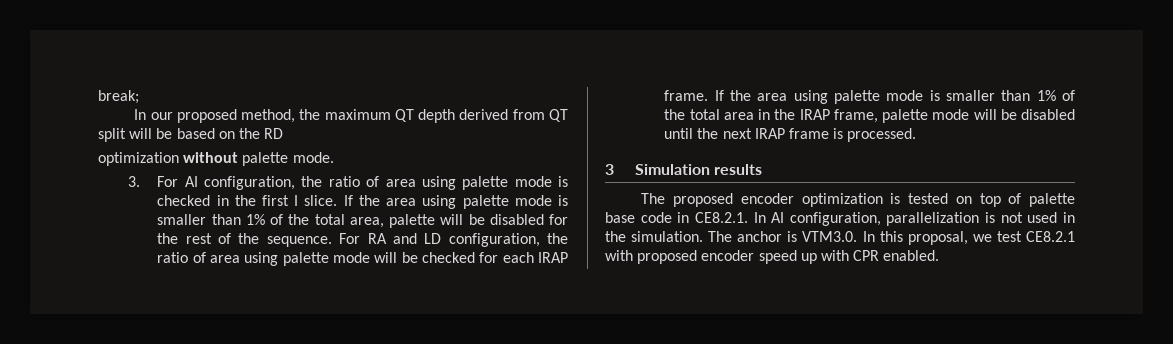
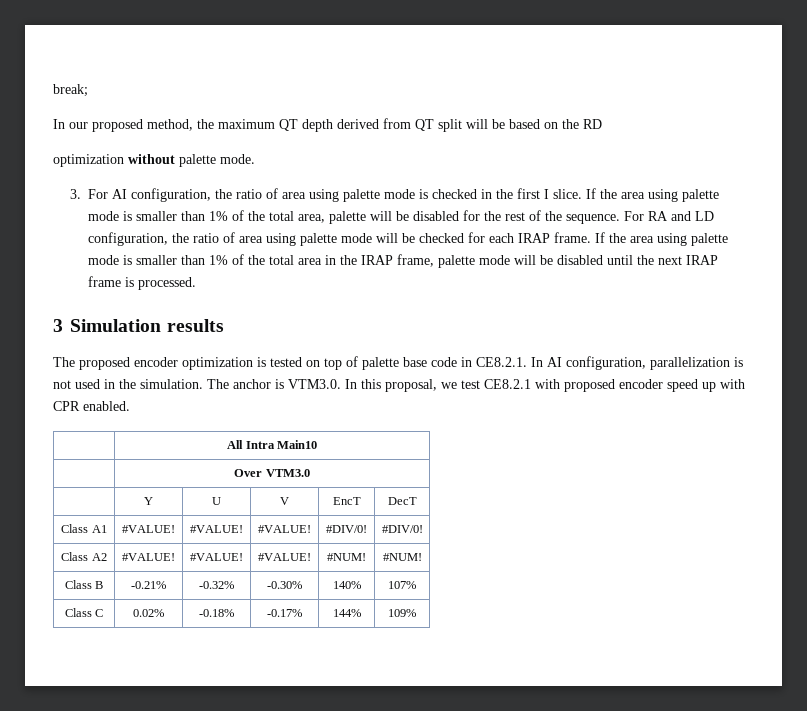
(940, 255) none -> [227,440,317,449] [234,469,310,477] [144,497,153,505] [212,497,221,505] [280,497,289,505] [332,497,361,505] [387,497,417,505] [61,524,107,533] [122,525,175,533] [190,525,243,533] [258,525,311,533] [326,525,367,533] [381,525,423,533] [61,552,107,561] [122,553,175,561] [190,553,243,561] [258,553,311,561] [327,553,366,561] [382,553,422,561] [64,580,104,589] [131,581,166,589] [199,581,234,589] [267,581,302,589] [332,581,361,589] [388,581,416,589] [64,608,104,617] [133,609,164,617] [199,609,234,617] [267,609,302,617] [332,609,361,617] [388,609,416,617] // | All Intra Main10 // | Over VTM3.0 // | Y | U | V | EncT | DecT // Class A1 | #VALUE! | #VALUE! | #VALUE! | #DIV/0! | #DIV/0! // Class A2 | #VALUE! | #VALUE! | #VALUE! | #NUM! | #NUM! // Class B | -0.21% | -0.32% | -0.30% | 140% | 107% // Class C | 0.02% | -0.18% | -0.17% | 144% | 109%

